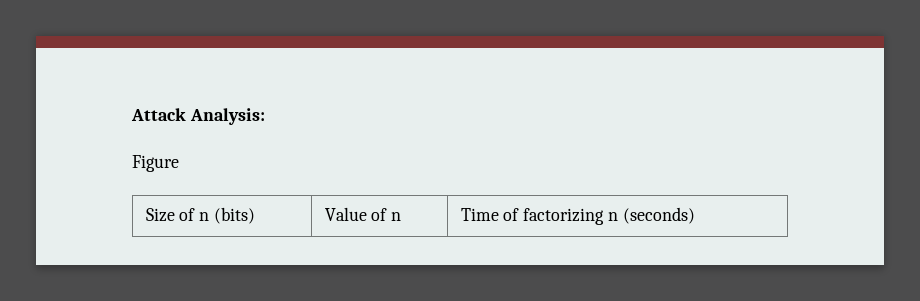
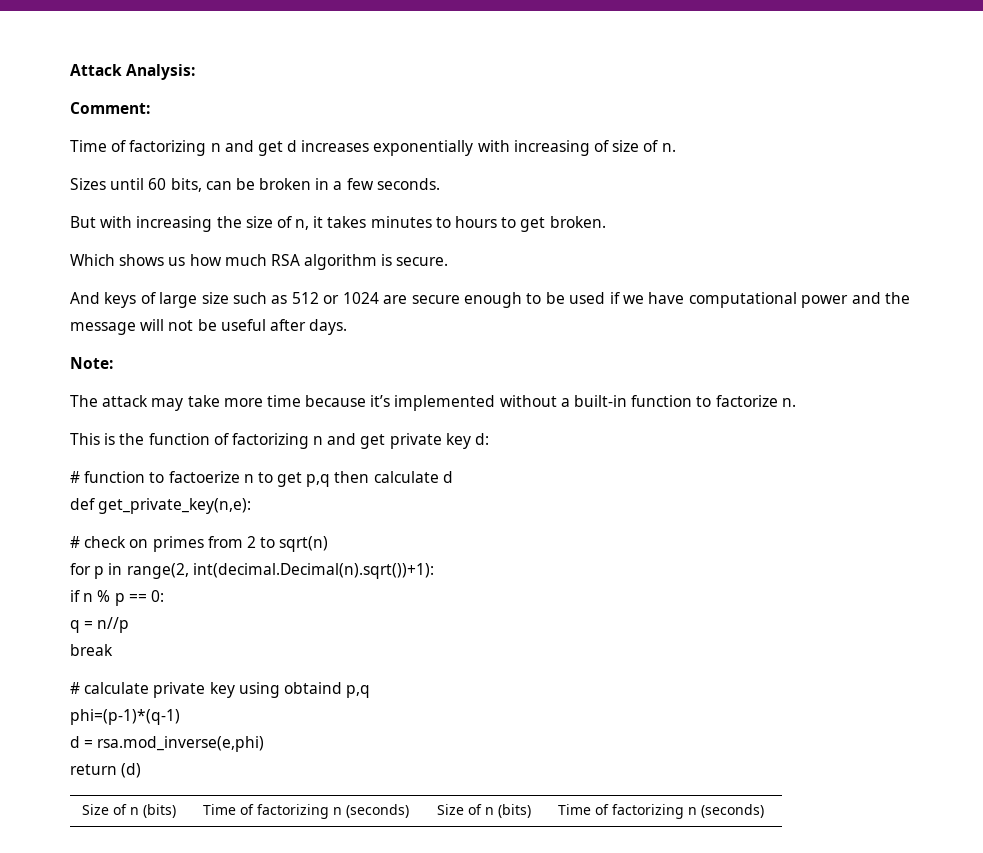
[132,155,179,172] [145,207,255,224] [324,207,402,221] Figure // Size of n (bits) | Value of n -> [70,102,150,114] [70,140,676,156] [70,178,440,192] [70,216,606,232] [70,254,449,270] [70,292,910,308] [70,319,348,335] [70,357,113,369] [70,395,796,411] [70,433,490,449] [70,471,453,487] [70,498,252,514] [70,536,329,552] [70,563,434,579] [70,590,164,606] [70,617,130,633] [70,644,113,656] [70,682,371,698] [70,709,180,725] [70,736,265,752] [70,763,142,778] [81,804,176,818] [202,804,409,819] [436,804,531,818] Comment: // Time of factorizing n and get d increases exponentially with increasing of size of n. // Sizes until 60 bits, can be broken in a few seconds. // But with increasing the size of n, it takes minutes to hours to get broken. // Which shows us how much RSA algorithm is secure. // And keys of large size such as 512 or 1024 are secure enough to be used if we have computational power and the message will not be useful after days. // Note: // The attack may take more time because it’s implemented without a built-in function to factorize n. // This is the function of factorizing n and get private key d: // # function to factoerize n to get p,q then calculate d // def get_private_key(n,e): // # check on primes from 2 to sqrt(n) // for p in range(2, int(decimal.Decimal(n).sqrt())+1): // if n % p == 0: // q = n//p // break // # calculate private key using obtaind p,q // phi=(p-1)*(q-1) // d = rsa.mod_inverse(e,phi) // return (d) // Size of n (bits) | Time of factorizing n (seconds) | Size of n (bits)

